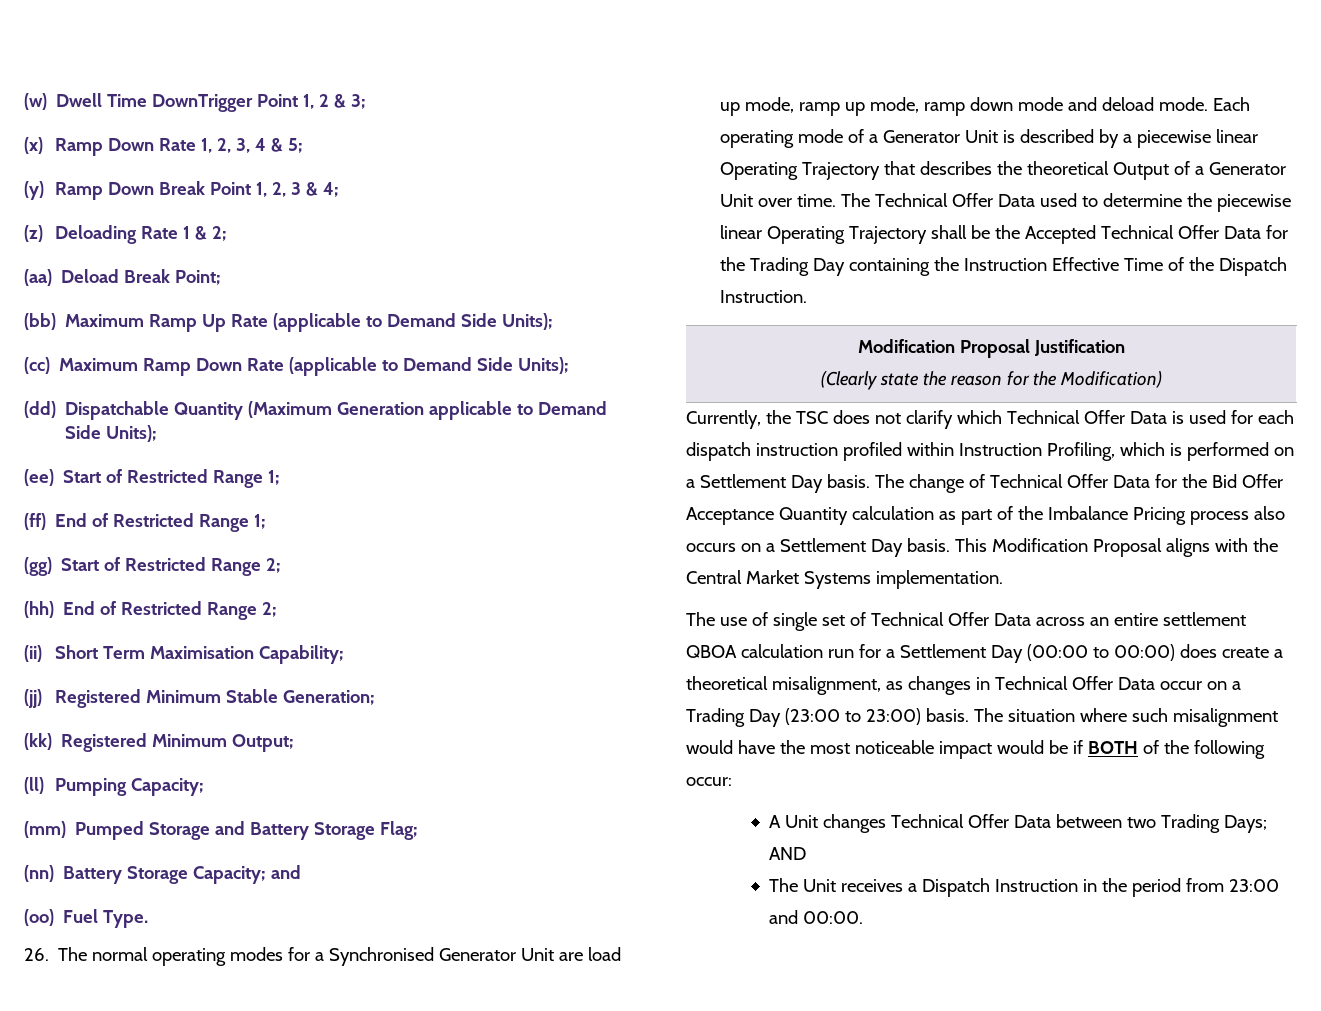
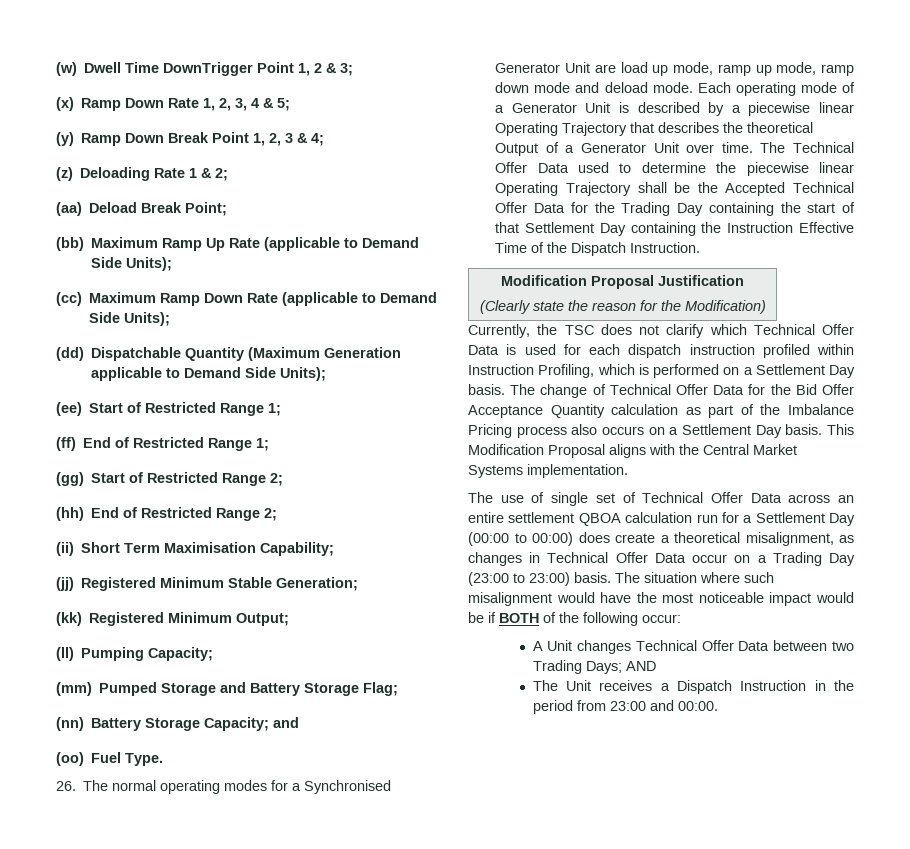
(960, 264) none -> [807,202,855,213] [495,222,722,236] start of that Settlement Day containing the

